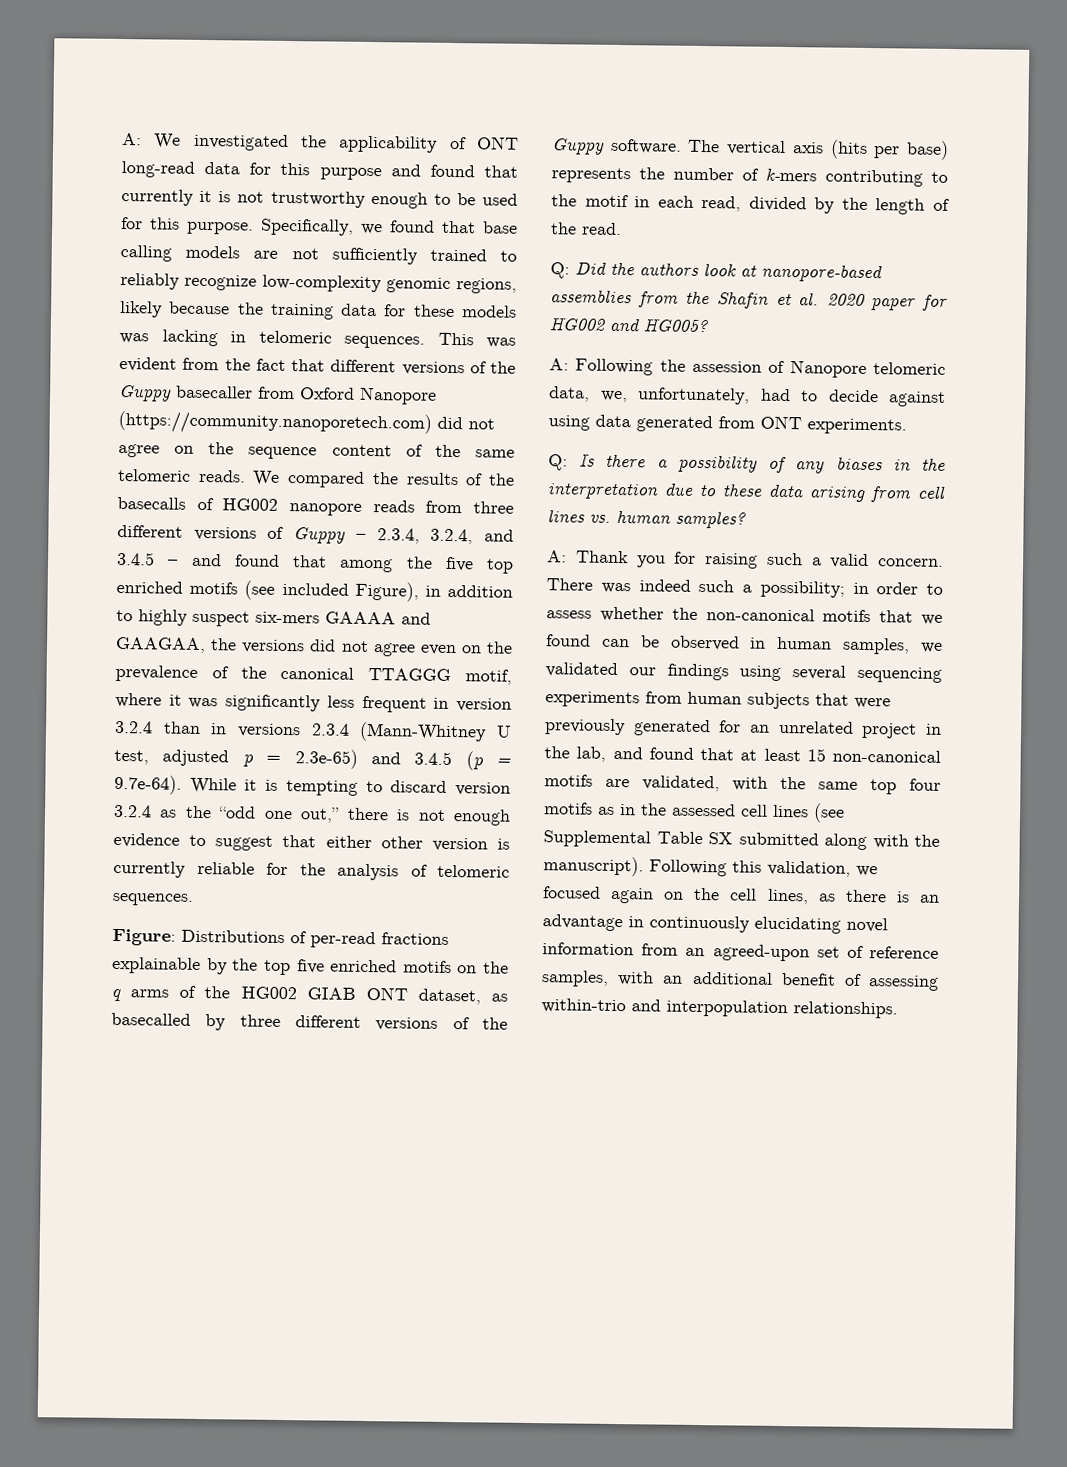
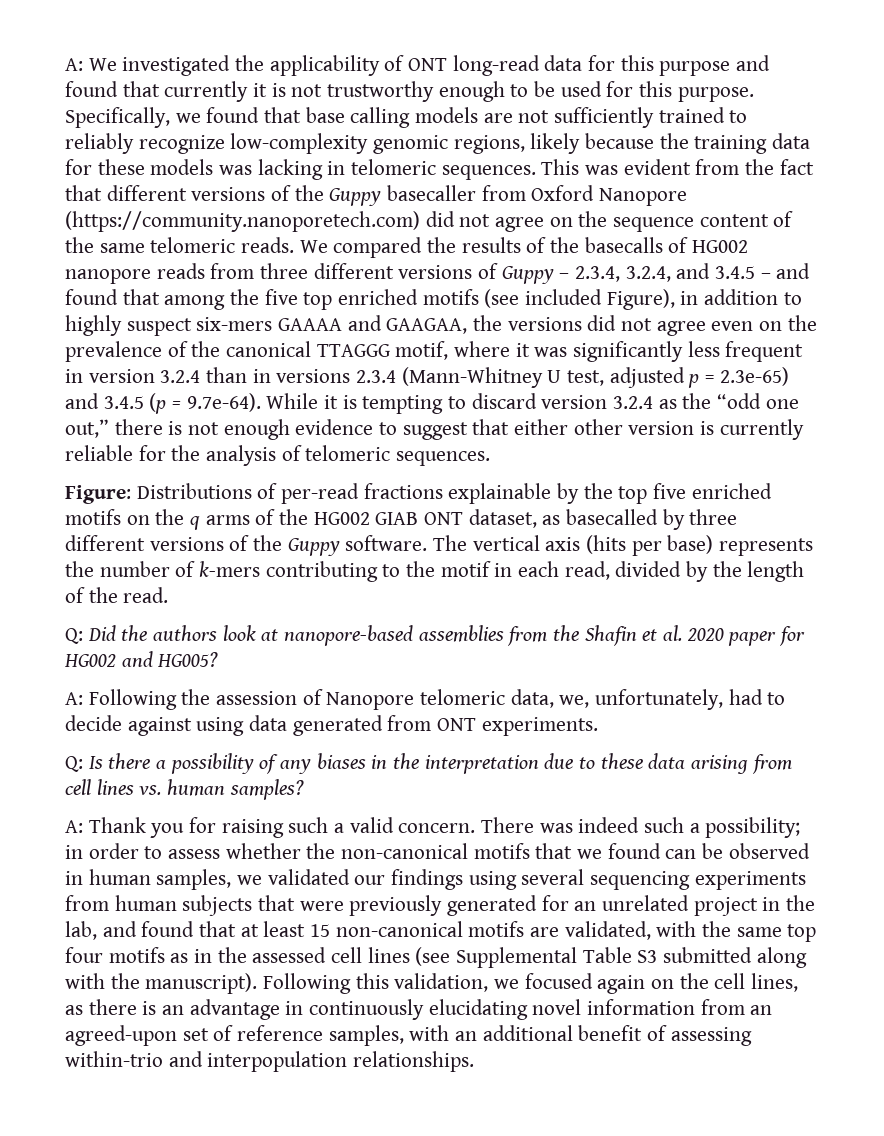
[708,832,733,845] SX -> [637,950,658,963] S3

